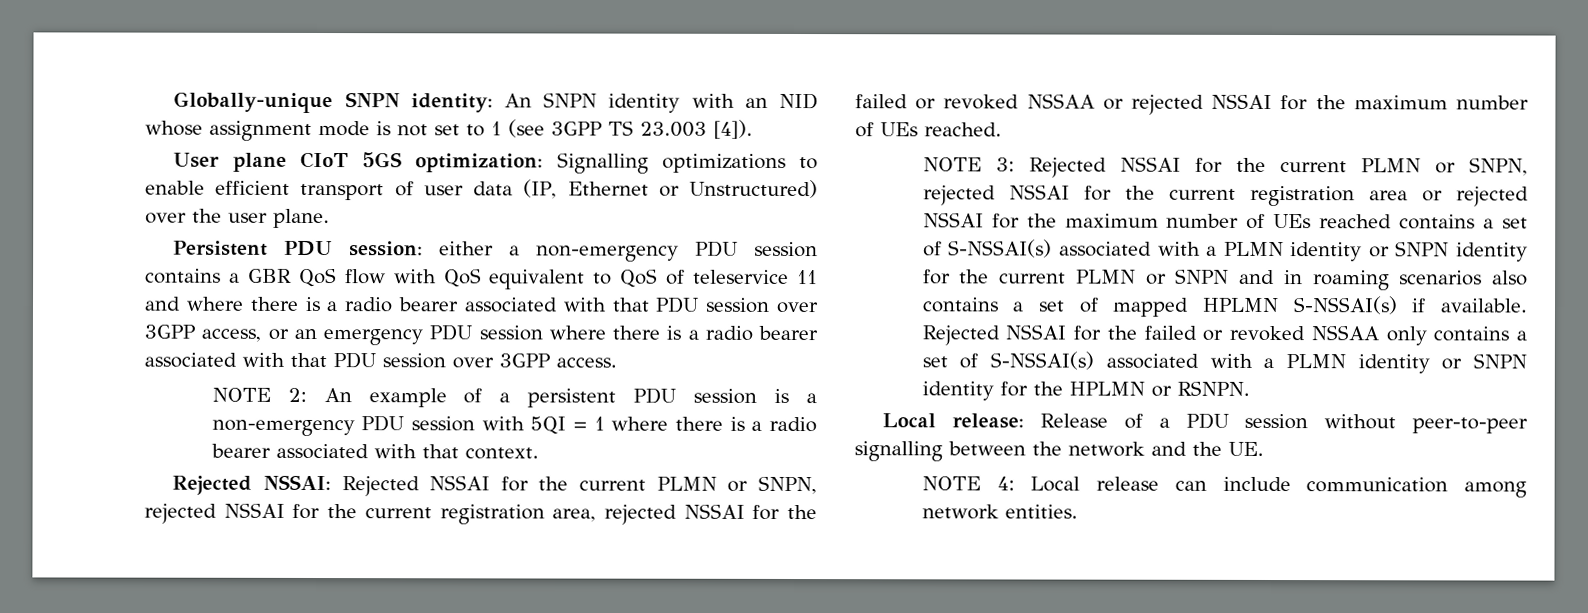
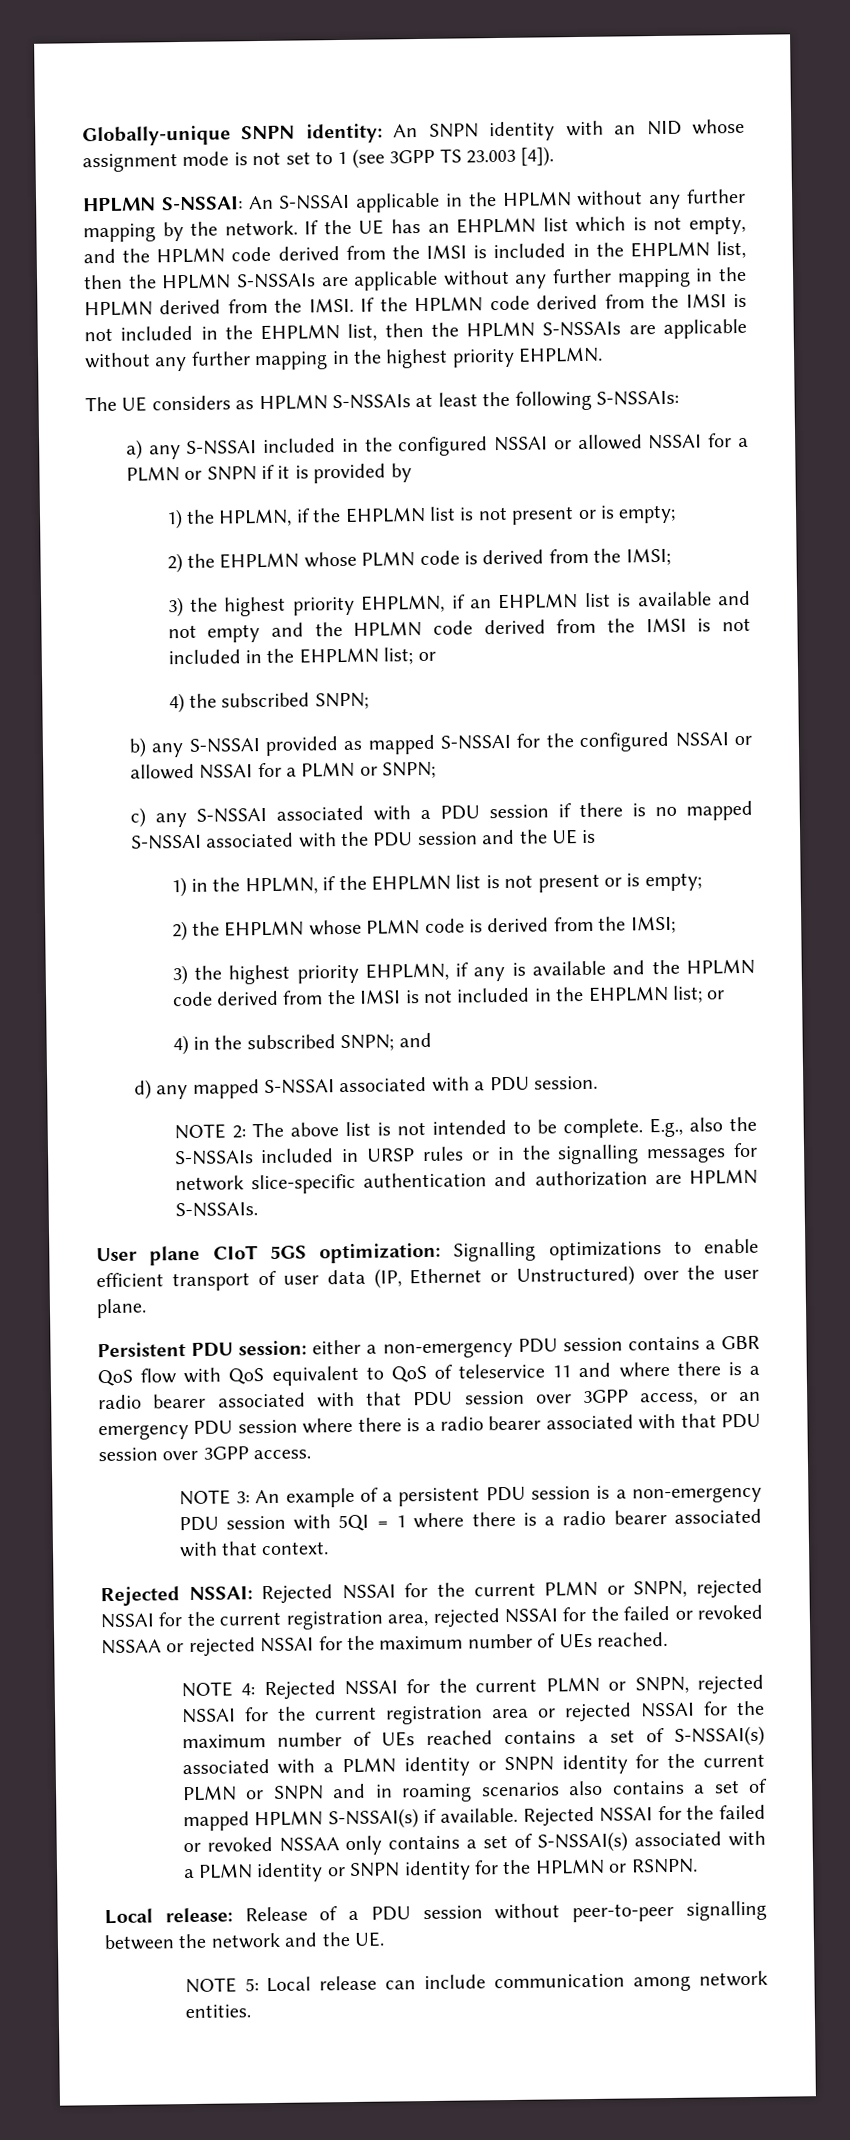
(753, 129) none -> [83,188,746,213] [83,215,746,243] [83,240,746,264] [83,266,747,291] [84,293,747,317] [84,318,747,342] [84,346,604,372] [85,390,679,412] [125,433,750,460] [125,463,412,484] [165,504,677,530] [166,547,671,574] [167,590,752,618] [167,617,751,643] [167,647,436,665] [168,692,369,714] [128,731,752,758] [129,761,437,780] [129,800,754,828] [130,829,597,850] [170,872,702,898] [171,915,676,942] [171,958,756,986] [172,985,726,1007] [172,1032,432,1056] [133,1075,599,1100] [173,1116,758,1140] [174,1142,759,1166] [174,1168,758,1195] [174,1202,258,1218] // HPLMN S-NSSAI: An S-NSSAI applicable in the HPLMN without any further mapping by the network. If the UE has an EHPLMN list which is not empty, and the HPLMN code derived from the IMSI is included in the EHPLMN list, then the HPLMN S-NSSAIs are applicable without any further mapping in the HPLMN derived from the IMSI. If the HPLMN code derived from the IMSI is not included in the EHPLMN list, then the HPLMN S-NSSAIs are applicable without any further mapping in the highest priority EHPLMN. // The UE considers as HPLMN S-NSSAIs at least the following S-NSSAIs: // a) any S-NSSAI included in the configured NSSAI or allowed NSSAI for a PLMN or SNPN if it is provided by // 1) the HPLMN, if the EHPLMN list is not present or is empty; // 2) the EHPLMN whose PLMN code is derived from the IMSI; // 3) the highest priority EHPLMN, if an EHPLMN list is available and not empty and the HPLMN code derived from the IMSI is not included in the EHPLMN list; or // 4) the subscribed SNPN; // b) any S-NSSAI provided as mapped S-NSSAI for the configured NSSAI or allowed NSSAI for a PLMN or SNPN; // c) any S-NSSAI associated with a PDU session if there is no mapped S-NSSAI associated with the PDU session and the UE is // 1) in the HPLMN, if the EHPLMN list is not present or is empty; // 2) the EHPLMN whose PLMN code is derived from the IMSI; // 3) the highest priority EHPLMN, if any is available and the HPLMN code derived from the IMSI is not included in the EHPLMN list; or // 4) in the subscribed SNPN; and // d) any mapped S-NSSAI associated with a PDU session. // NOTE 2: The above list is not intended to be complete. E.g., also the S-NSSAIs included in URSP rules or in the signalling messages for network slice-specific authentication and authorization are HPLMN S-NSSAIs.
[287,387,307,402] 2: -> [235,1491,250,1504] 3:
[995,157,1015,172] 3: -> [241,1683,256,1696] 4:
[996,476,1015,491] 4: -> [244,1978,259,1992] 5:

